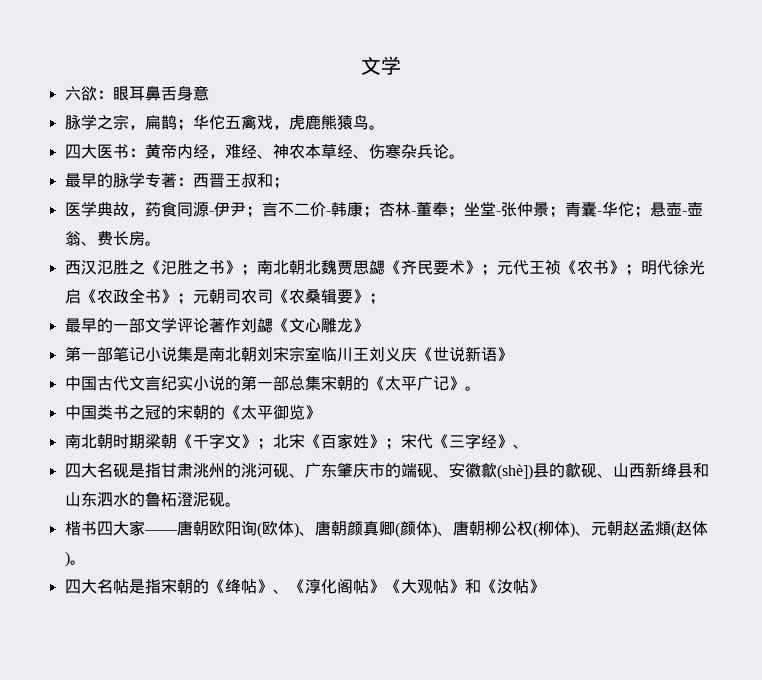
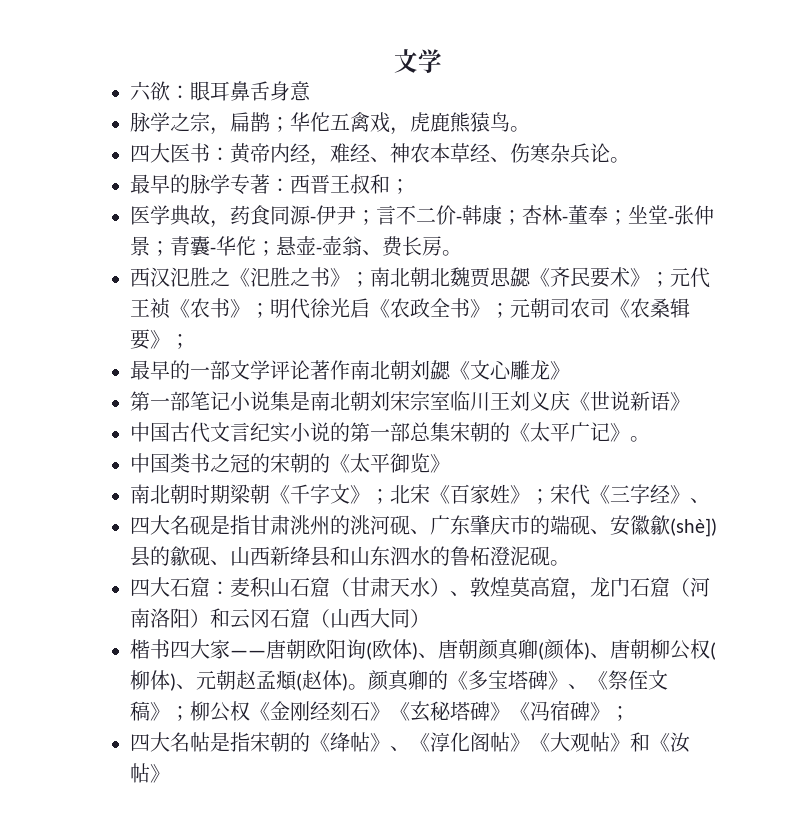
(241, 325) none -> [350,360,410,380] 南北朝
(241, 504) none -> [130,577,710,600] [130,608,430,629] // 四大石窟：麦积山石窟（甘肃天水）、敦煌莫高窟，龙门石窟（河南洛阳）和云冈石窟（山西大同）
(86, 562) none -> [368,670,668,691] [130,700,630,722] 颜真卿的《多宝塔碑》、《祭侄文稿》；柳公权《金刚经刻石》《玄秘塔碑》《冯宿碑》；

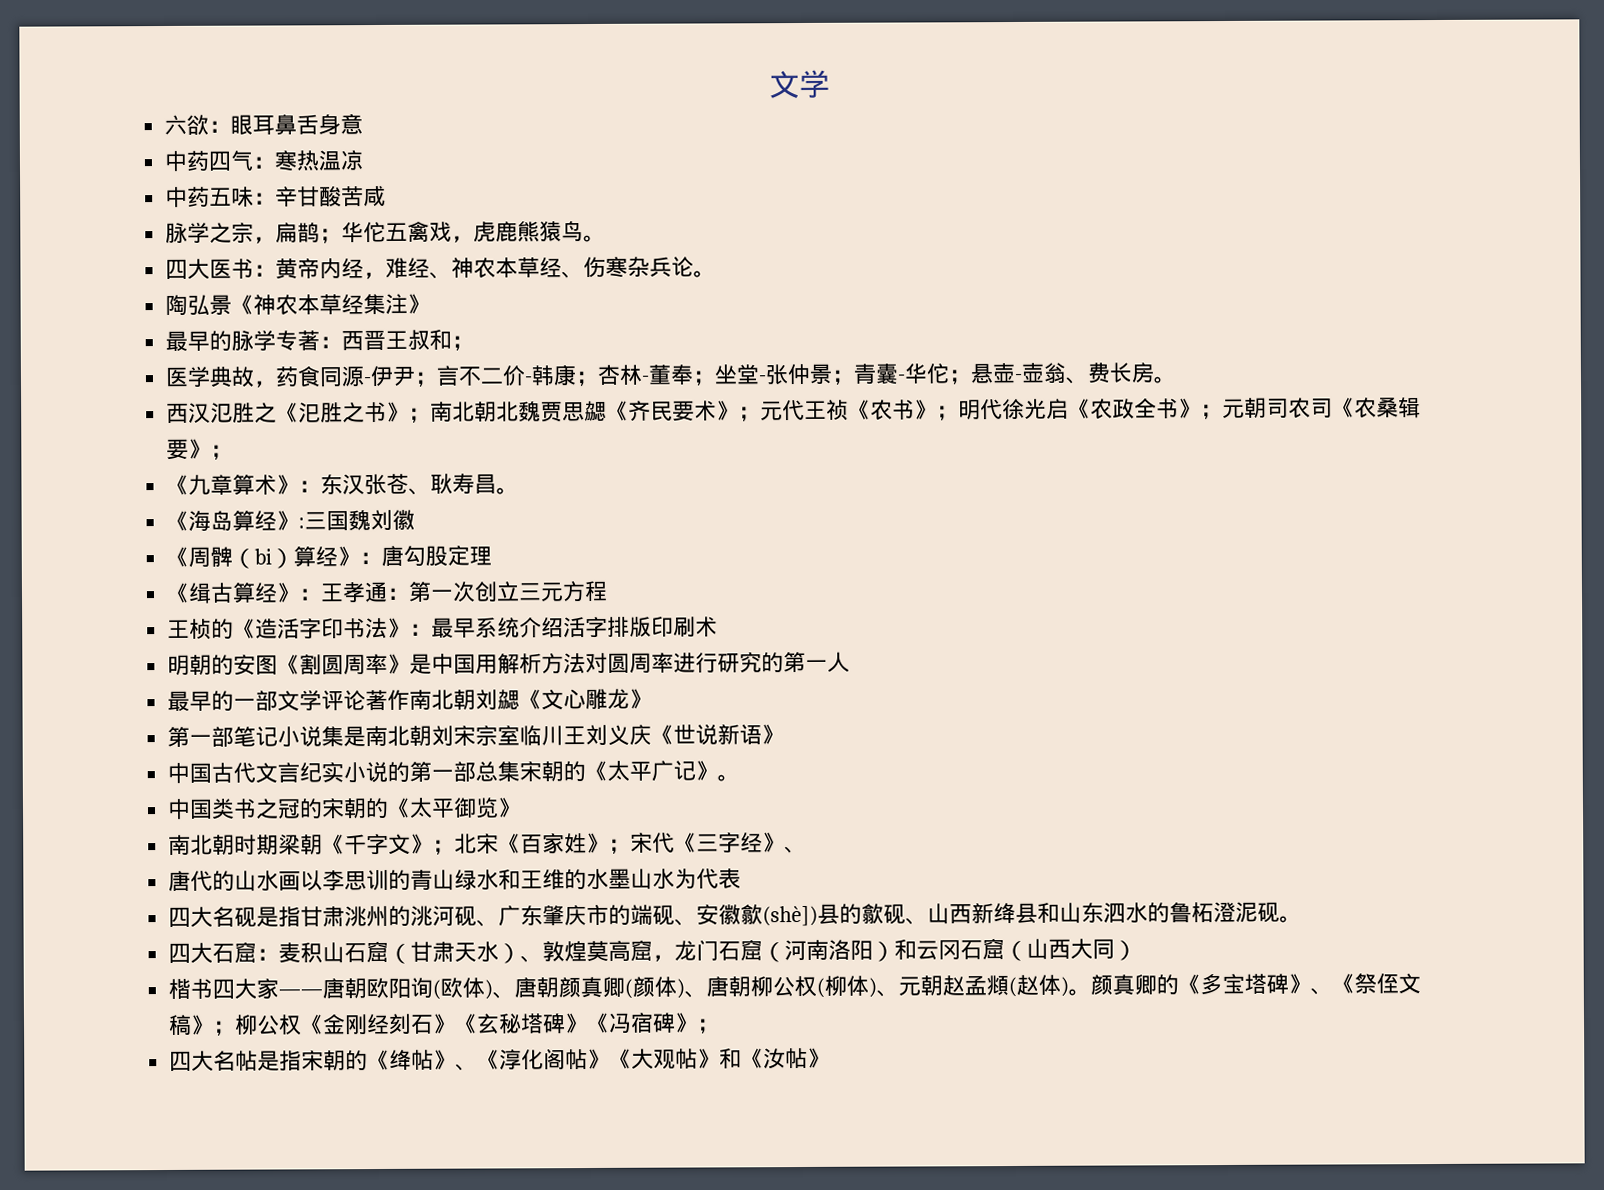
(311, 91) none -> [164,150,364,172] [165,185,387,208] // 中药四气：寒热温凉 // 中药五味：辛甘酸苦咸
(630, 160) none -> [165,293,431,316] // 陶弘景《神农本草经集注》
(190, 341) none -> [166,473,520,496] [166,509,416,532] [166,545,493,569] [166,580,609,604] [167,616,719,640] [167,651,851,676] // 《九章算术》：东汉张苍、耿寿昌。 // 《海岛算经》:三国魏刘徽 // 《周髀（bi）算经》：唐勾股定理 // 《缉古算经》：王孝通：第一次创立三元方程 // 王桢的《造活字印书法》：最早系统介绍活字排版印刷术 // 明朝的安图《割圆周率》是中国用解析方法对圆周率进行研究的第一人
(710, 500) none -> [168,868,742,892] // 唐代的山水画以李思训的青山绿水和王维的水墨山水为代表

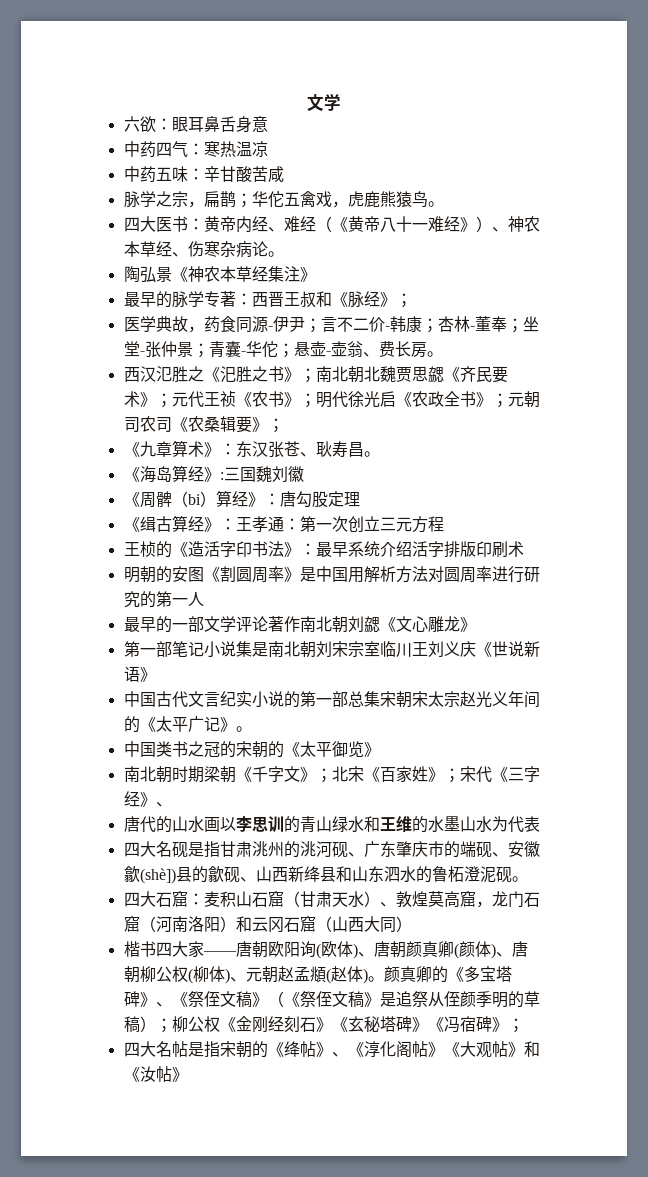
[363,257,431,280] ，难经 -> [267,216,492,232] 、难经（《黄帝八十一难经》）
[649,256,673,277] 兵 -> [235,241,252,258] 病
(453, 339) none -> [331,291,396,307] 《脉经》
(565, 772) none -> [411,691,540,708] 宋太宗赵光义年间
(215, 1024) none -> [267,991,540,1008] [123,1016,156,1032] （《祭侄文稿》是追祭从侄颜季明的草稿）

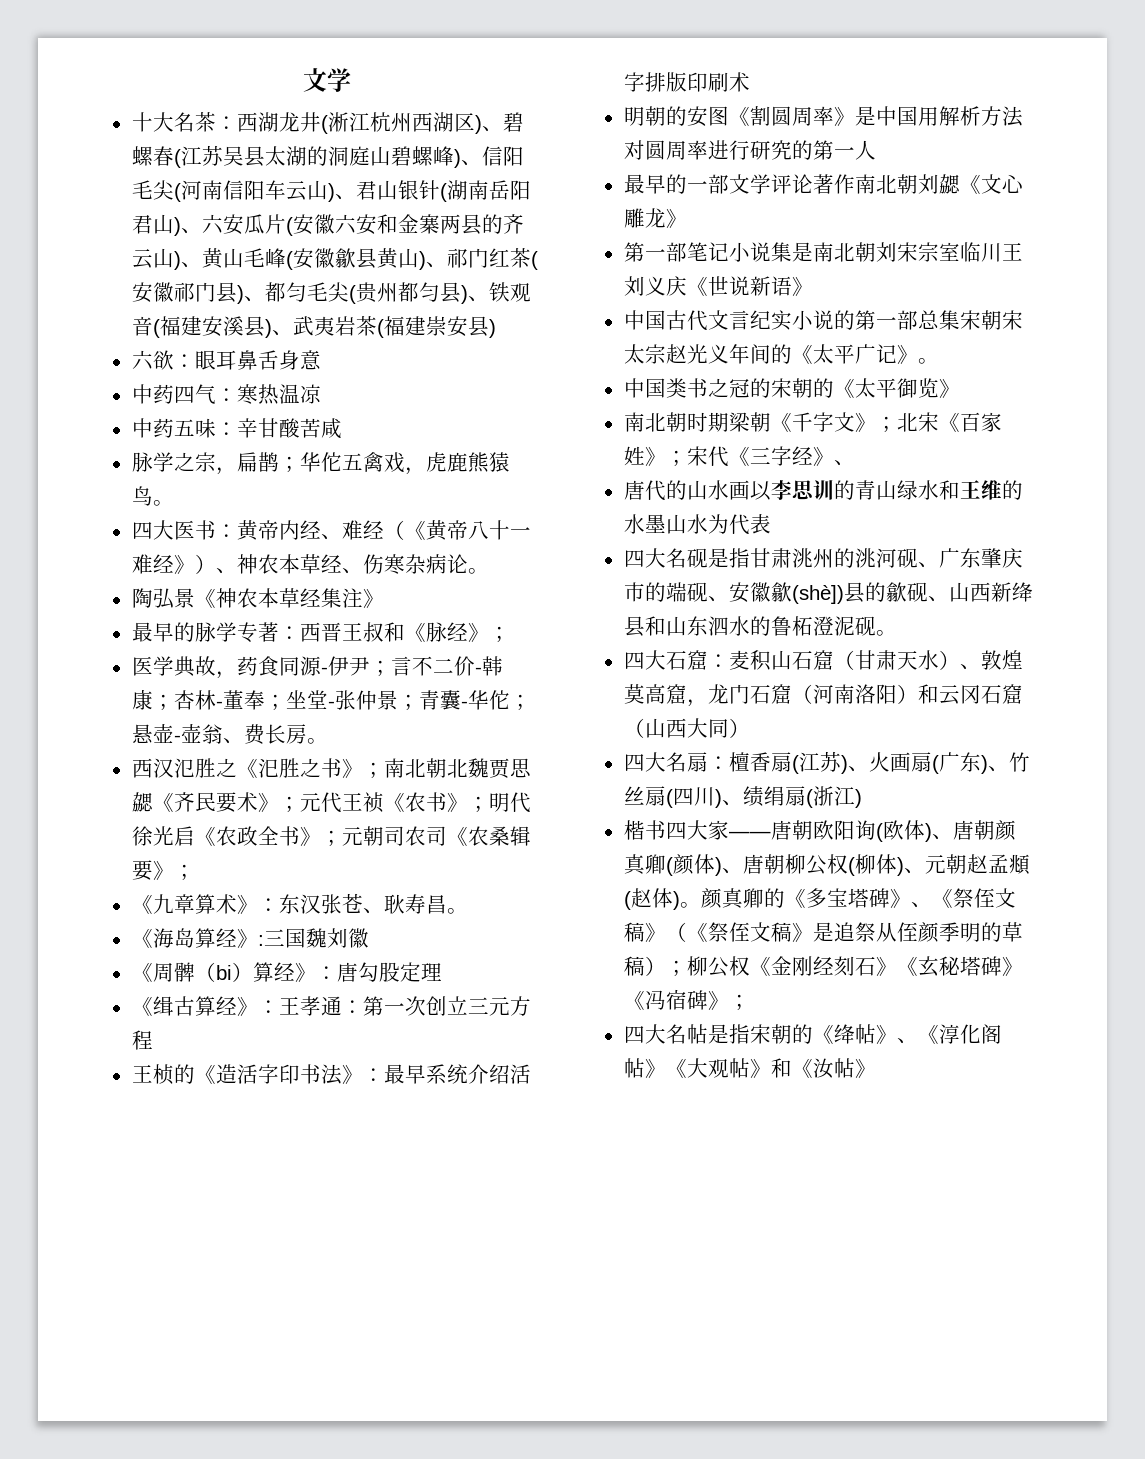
[307,93,341,112] 文学 -> [302,68,351,92] [131,112,524,134] [131,145,524,168] [131,180,531,202] [131,214,524,236] [131,248,538,270] [131,282,531,304] [131,316,496,338] 文学 // 十大名茶：西湖龙井(淅江杭州西湖区)、碧螺春(江苏吴县太湖的洞庭山碧螺峰)、信阳毛尖(河南信阳车云山)、君山银针(湖南岳阳君山)、六安瓜片(安徽六安和金寨两县的齐云山)、黄山毛峰(安徽歙县黄山)、祁门红茶(安徽祁门县)、都匀毛尖(贵州都匀县)、铁观音(福建安溪县)、武夷岩茶(福建崇安县)
(412, 924) none -> [623,751,1030,774] [623,786,862,808] // 四大名扇：檀香扇(江苏)、火画扇(广东)、竹丝扇(四川)、绩绢扇(浙江)

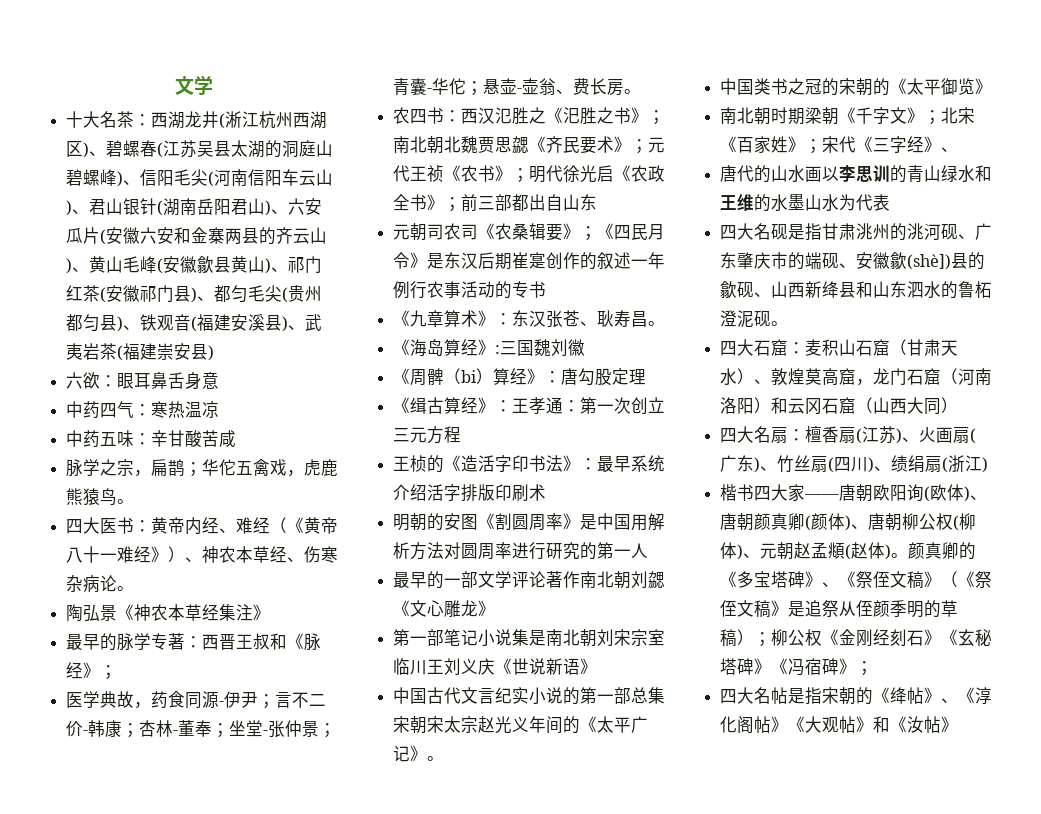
(328, 741) none -> [393,107,462,124] 农四书：
(342, 838) none -> [461,194,598,212] 前三部都出自山东 //
(195, 872) none -> [597,223,666,241] [393,252,666,270] [393,281,547,299] 《四民月令》是东汉后期崔寔创作的叙述一年例行农事活动的专书

